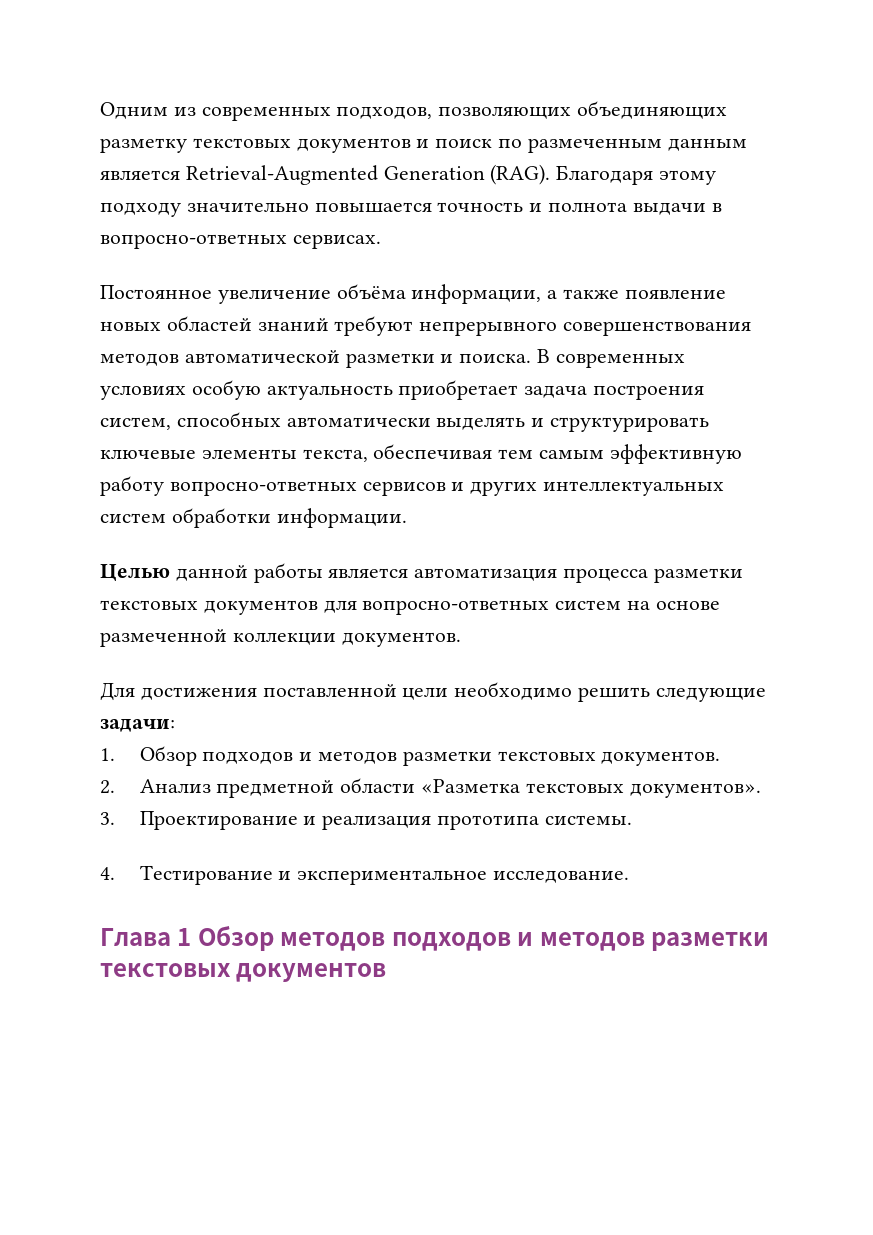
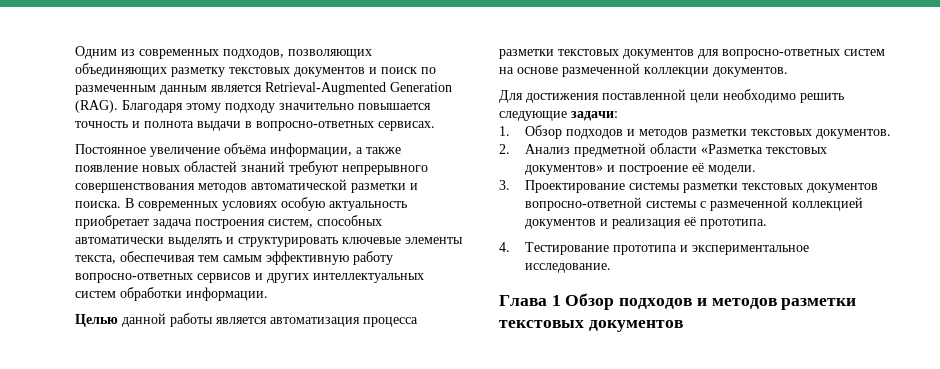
[629,783,761,798] [100,811,632,830] документов». // 3. Проектирование и реализация прототипа системы. -> [524,163,756,175] [499,180,878,193] [524,197,863,211] [524,217,767,229] документов» и построение её модели. // 3. Проектирование системы разметки текстовых документов вопросно-ответной системы с размеченной коллекцией документов и реализация её прототипа.
(273, 875) none -> [612,245,677,255] прототипа
[280,932,386,951] методов -> (615, 301) none

